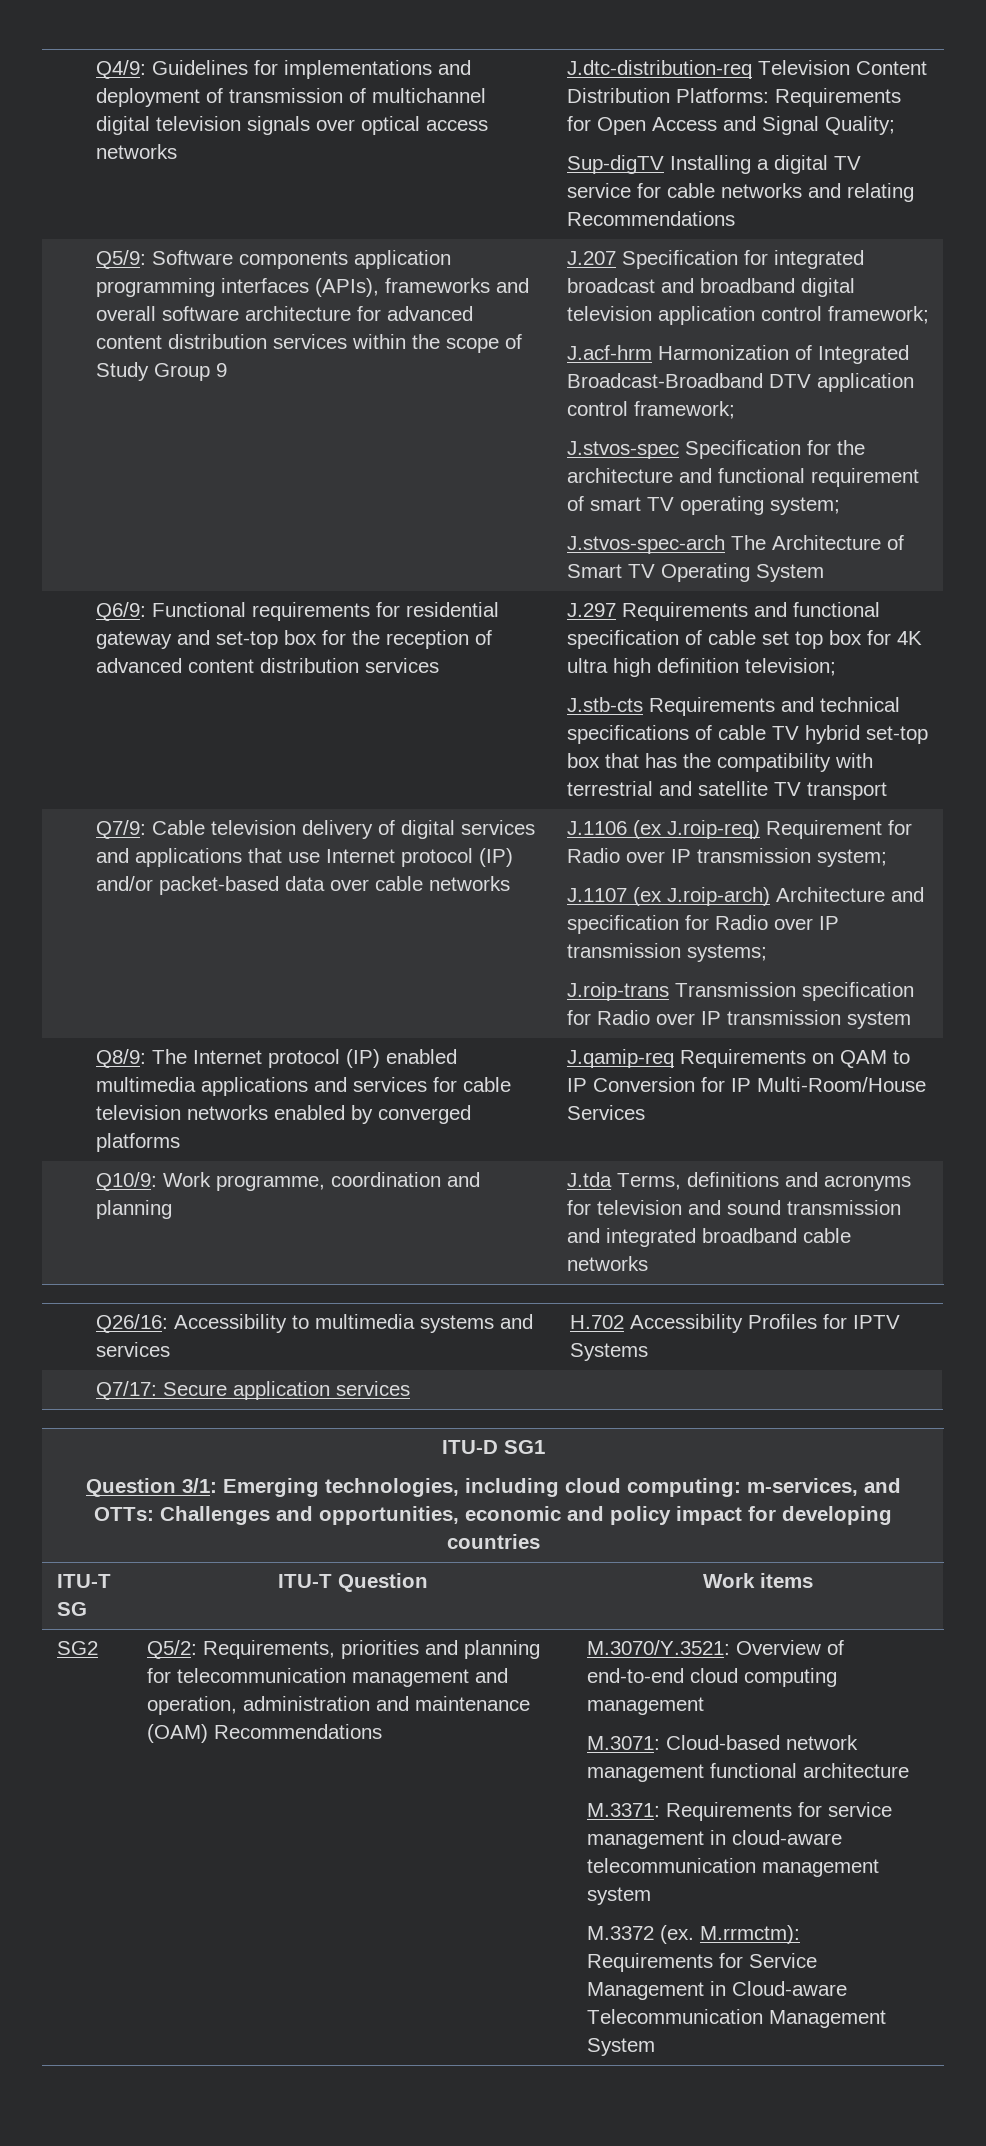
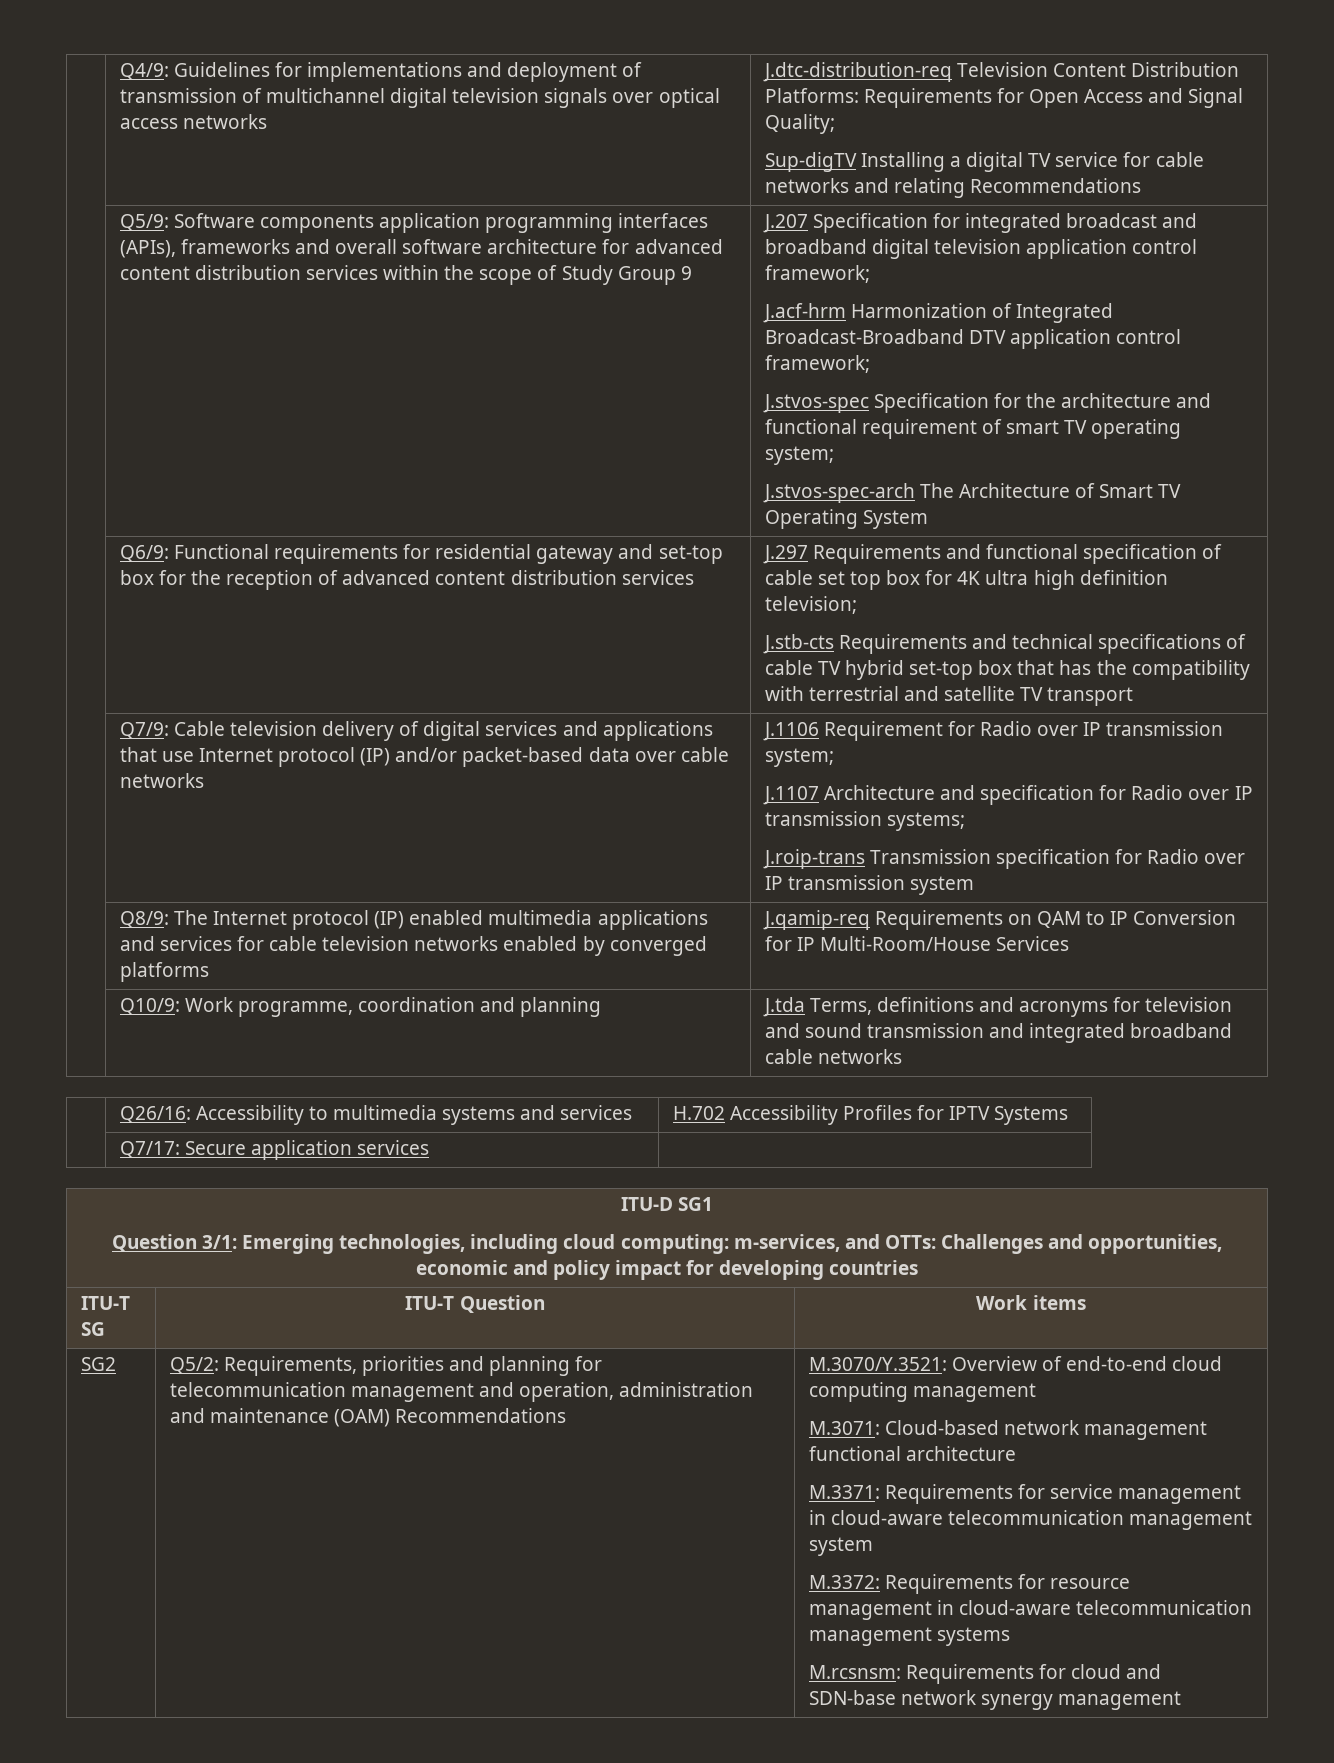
[632,820,760,839] (ex J.roip-req) -> (819, 731) none
[632,887,770,906] (ex J.roip-arch) -> (819, 795) none
[586,1925,800,1944] [586,1953,817,1972] [586,1981,847,2000] [586,2009,886,2028] [586,2038,655,2056] M.3372 (ex. M.rrmctm): Requirements for Service Management in Cloud-aware Telecommunication Management System -> [808,1574,1131,1594] [808,1600,1253,1620] [808,1627,1010,1646] [808,1664,1162,1684] [808,1690,1182,1710] M.3372: Requirements for resource management in cloud-aware telecommunication management systems // M.rcsnsm: Requirements for cloud and SDN-base network synergy management

